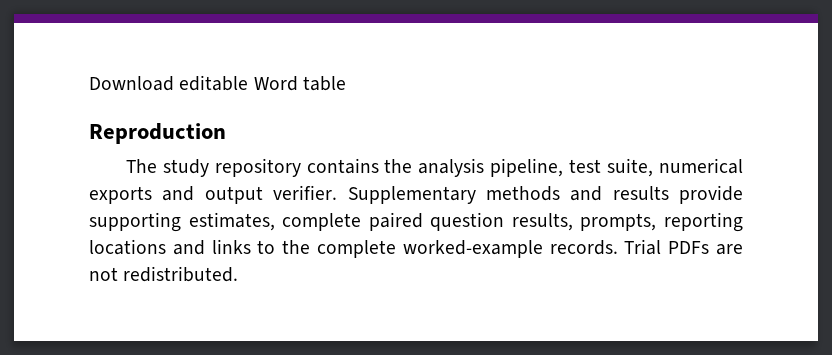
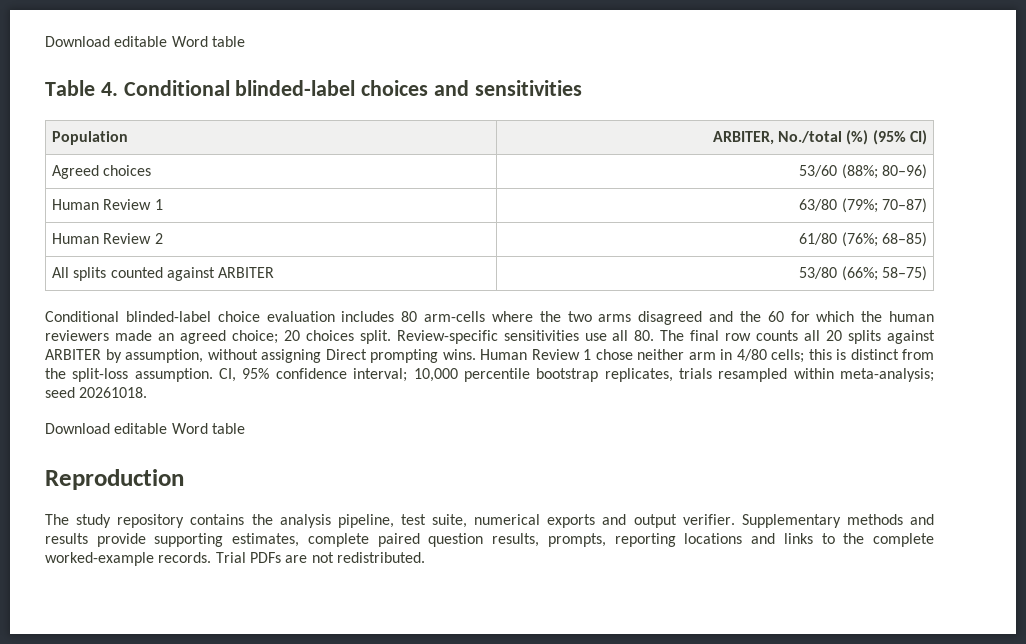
[89,75,346,91] Download editable Word table -> [45,36,245,47] [45,80,582,96] [51,131,128,145] [712,130,928,145] [51,165,152,179] [799,164,928,179] [51,199,163,210] [799,198,928,213] [51,233,163,244] [799,232,928,247] [51,267,275,281] [799,266,928,281] [45,311,935,325] [45,330,936,344] [45,349,934,363] [45,368,935,382] [45,387,148,398] [45,423,245,434] Download editable Word table // Table 4. Conditional blinded-label choices and sensitivities // Population | ARBITER, No./total (%) (95% CI) // Agreed choices | 53/60 (88%; 80–96) // Human Review 1 | 63/80 (79%; 70–87) // Human Review 2 | 61/80 (76%; 68–85) // All splits counted against ARBITER | 53/80 (66%; 58–75) // Conditional blinded-label choice evaluation includes 80 arm-cells where the two arms disagreed and the 60 for which the human reviewers made an agreed choice; 20 choices split. Review-specific sensitivities use all 80. The final row counts all 20 splits against ARBITER by assumption, without assigning Direct prompting wins. Human Review 1 chose neither arm in 4/80 cells; this is distinct from the split-loss assumption. CI, 95% confidence interval; 10,000 percentile bootstrap replicates, trials resampled within meta-analysis; seed 20261018. // Download editable Word table

